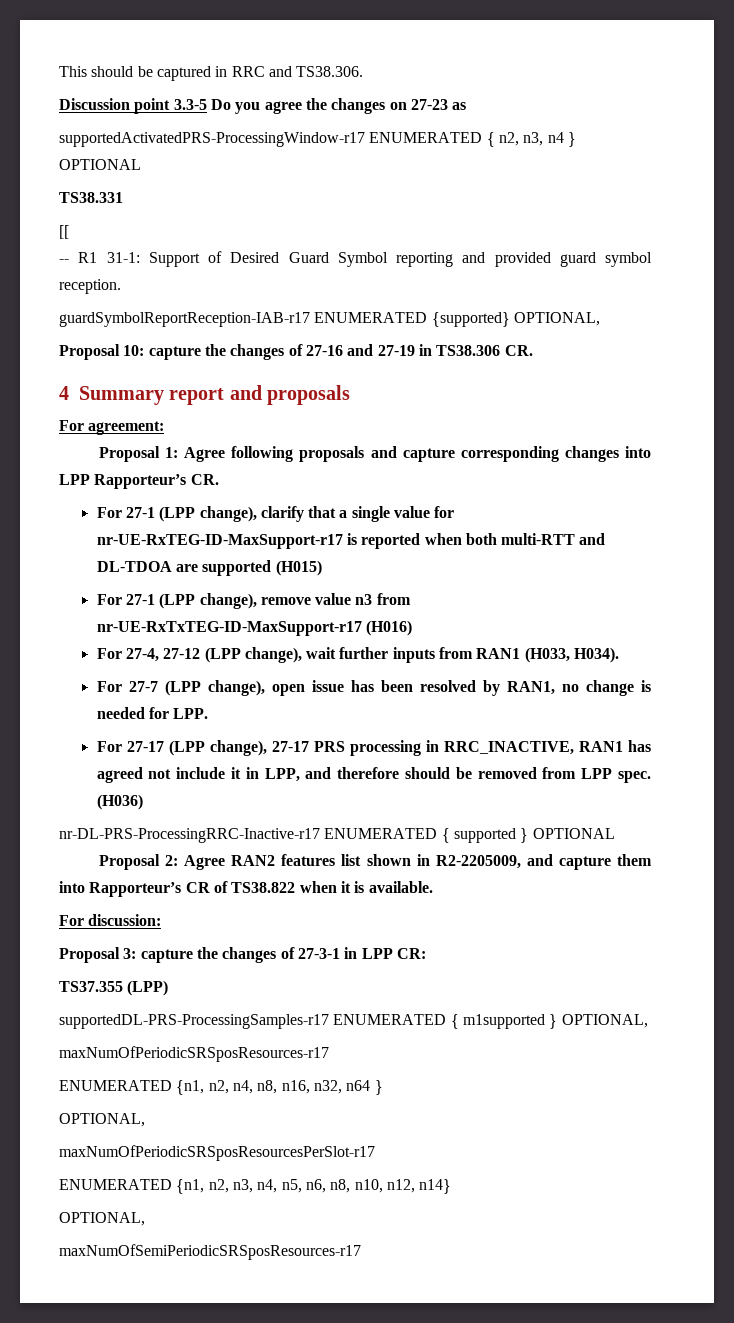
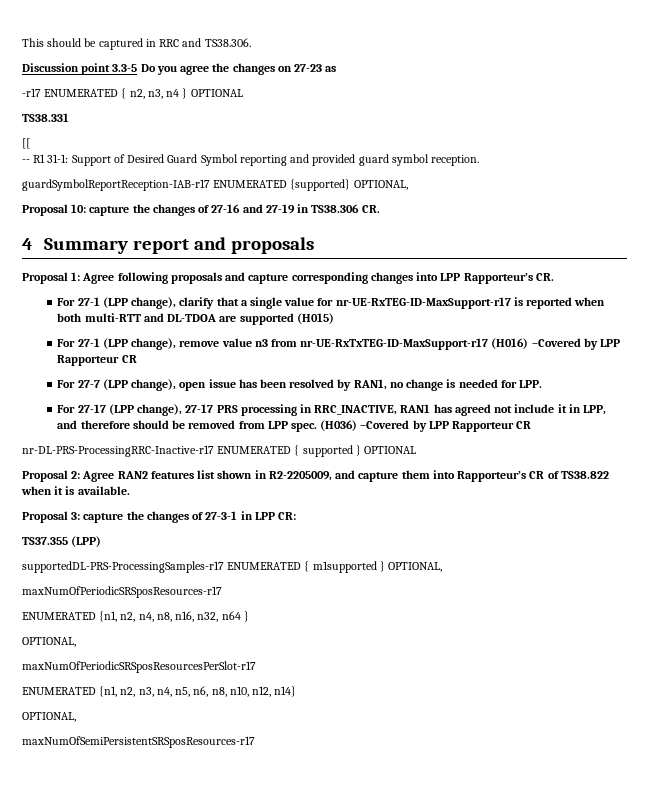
[59,132,365,147] supportedActivatedPRS-ProcessingWindow-r17 -> [22,88,41,97] -r17
[59,420,165,435] // For agreement: -> (315, 245) none
[96,647,620,663] // For 27-4, 27-12 (LPP change), wait further inputs from RAN1 (H033, H034). -> [531,338,621,350] [57,355,137,366] –Covered by LPP Rapporteur CR
(143, 802) none -> [360,420,532,432] –Covered by LPP Rapporteur CR
[59,914,162,926] // For discussion: -> (130, 490) none
[59,1244,361,1260] maxNumOfSemiPeriodicSRSposResources-r17 -> [22,736,255,748] maxNumOfSemiPersistentSRSposResources-r17

